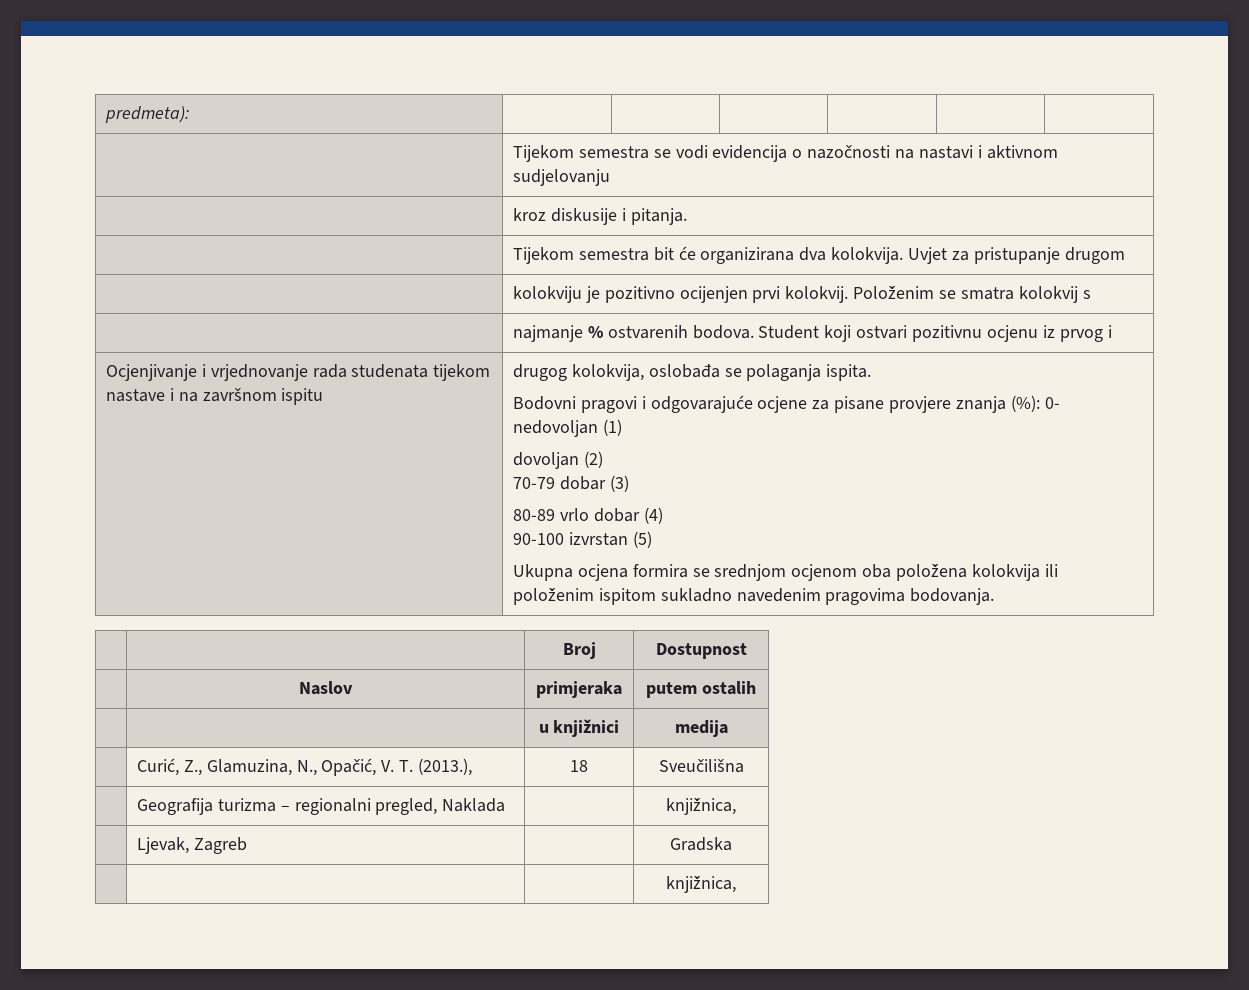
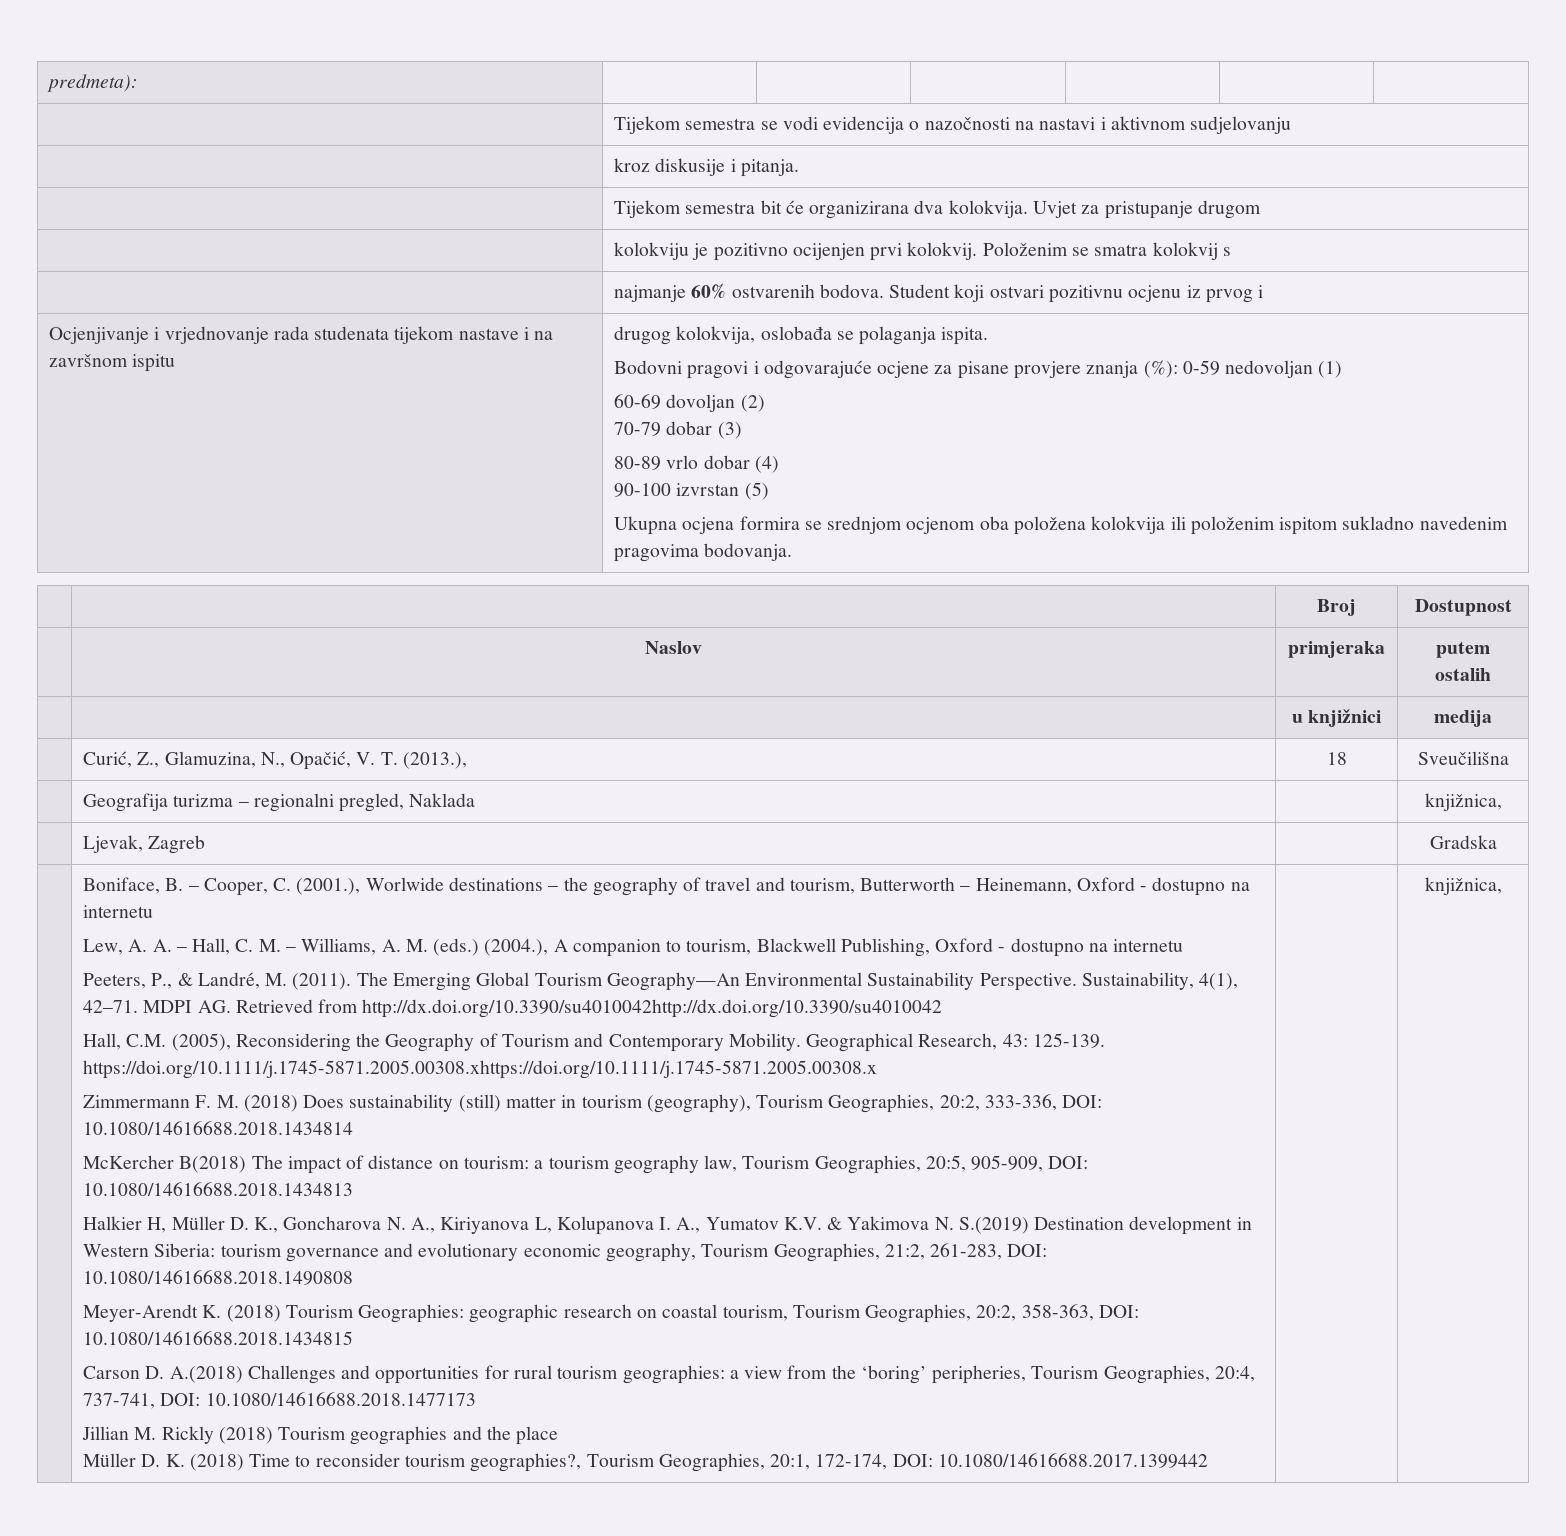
[587,326,603,338] % -> [691,283,727,299] 60%
[1044,397,1060,409] 0- -> [1182,360,1220,375] 0-59
(622, 427) none -> [614,394,662,409] 60-69
(732, 844) none -> [83,877,1250,896] [83,905,154,918] [83,938,1184,957] [83,972,1239,991] [83,999,943,1018] [83,1033,1105,1052] [83,1060,878,1079] [83,1094,1103,1113] [83,1121,354,1135] [83,1155,1089,1174] [83,1182,354,1196] [83,1216,1252,1235] [83,1243,1048,1262] [83,1270,354,1285] [83,1304,1139,1323] [83,1331,354,1345] [83,1365,1255,1384] [83,1392,476,1409] [82,1426,559,1445] [83,1453,1208,1472] Boniface, B. – Cooper, C. (2001.), Worlwide destinations – the geography of travel and tourism, Butterworth – Heinemann, Oxford - dostupno na internetu // Lew, A. A. – Hall, C. M. – Williams, A. M. (eds.) (2004.), A companion to tourism, Blackwell Publishing, Oxford - dostupno na internetu // Peeters, P., & Landré, M. (2011). The Emerging Global Tourism Geography—An Environmental Sustainability Perspective. Sustainability, 4(1), 42–71. MDPI AG. Retrieved from http://dx.doi.org/10.3390/su4010042http://dx.doi.org/10.3390/su4010042 // Hall, C.M. (2005), Reconsidering the Geography of Tourism and Contemporary Mobility. Geographical Research, 43: 125-139. https://doi.org/10.1111/j.1745-5871.2005.00308.xhttps://doi.org/10.1111/j.1745-5871.2005.00308.x // Zimmermann F. M. (2018) Does sustainability (still) matter in tourism (geography), Tourism Geographies, 20:2, 333-336, DOI: 10.1080/14616688.2018.1434814 // McKercher B(2018) The impact of distance on tourism: a tourism geography law, Tourism Geographies, 20:5, 905-909, DOI: 10.1080/14616688.2018.1434813 // Halkier H, Müller D. K., Goncharova N. A., Kiriyanova L, Kolupanova I. A., Yumatov K.V. & Yakimova N. S.(2019) Destination development in Western Siberia: tourism governance and evolutionary economic geography, Tourism Geographies, 21:2, 261-283, DOI: 10.1080/14616688.2018.1490808 // Meyer-Arendt K. (2018) Tourism Geographies: geographic research on coastal tourism, Tourism Geographies, 20:2, 358-363, DOI: 10.1080/14616688.2018.1434815 // Carson D. A.(2018) Challenges and opportunities for rural tourism geographies: a view from the ‘boring’ peripheries, Tourism Geographies, 20:4, 737-741, DOI: 10.1080/14616688.2018.1477173 // Jillian M. Rickly (2018) Tourism geographies and the place // Müller D. K. (2018) Time to reconsider tourism geographies?, Tourism Geographies, 20:1, 172-174, DOI: 10.1080/14616688.2017.1399442

